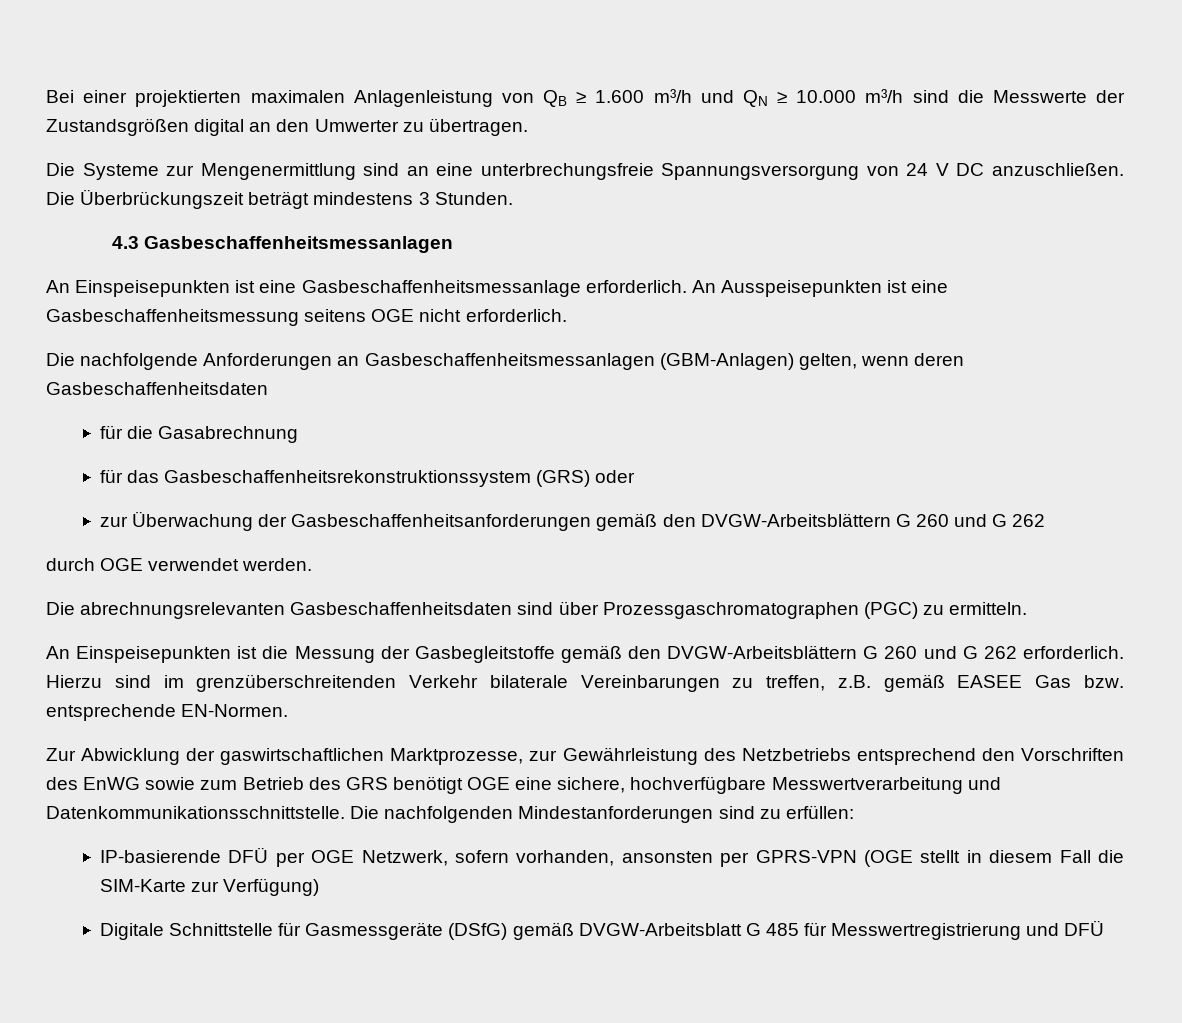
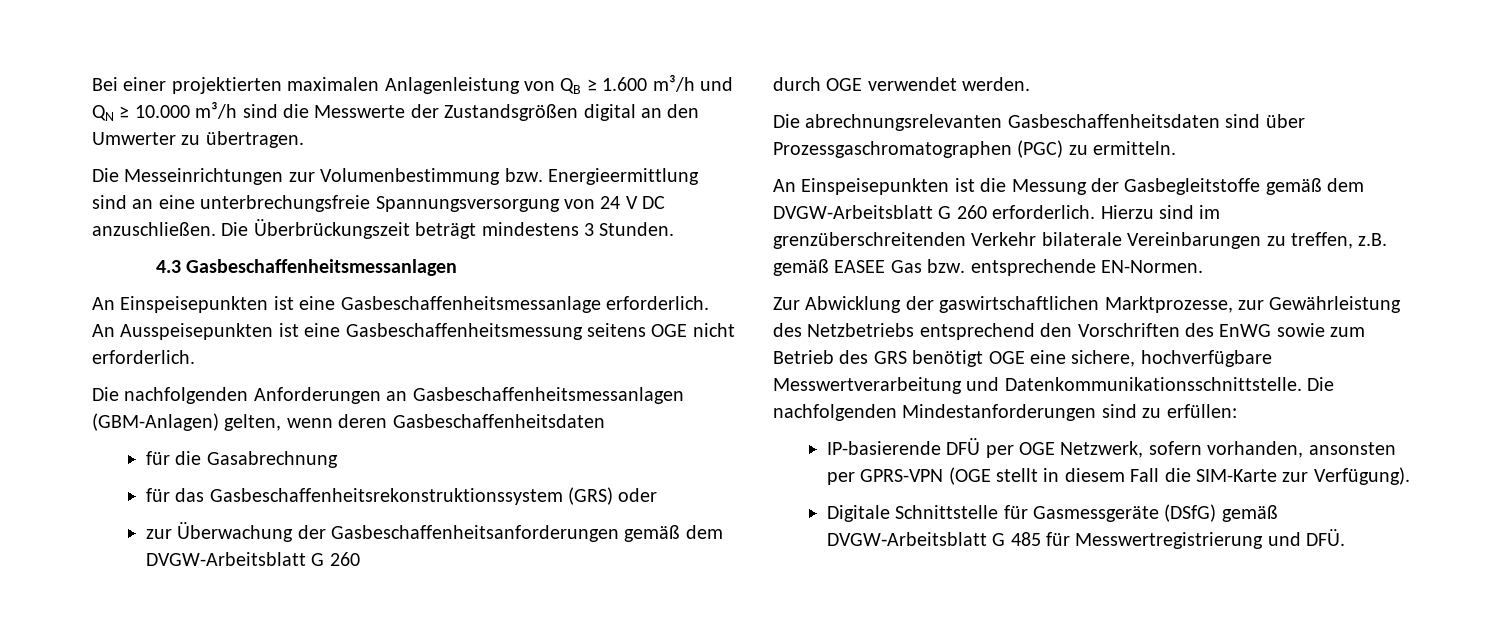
[82,163,356,180] Systeme zur Mengenermittlung -> [124,168,699,185] Messeinrichtungen zur Volumenbestimmung bzw. Energieermittlung
[80,353,199,370] nachfolgende -> [124,387,249,404] nachfolgenden
[662,513,1046,527] den DVGW-Arbeitsblättern G 260 und G 262 -> [685,525,723,539] [145,552,360,566] dem DVGW-Arbeitsblatt G 260
[628,645,1017,659] den DVGW-Arbeitsblättern G 260 und G 262 -> [1327,178,1365,192] [773,205,987,219] dem DVGW-Arbeitsblatt G 260
[223,878,320,896] Verfügung) -> [1313,467,1410,485] Verfügung).
[1064,920,1105,936] DFÜ -> [1306,529,1346,546] DFÜ.

